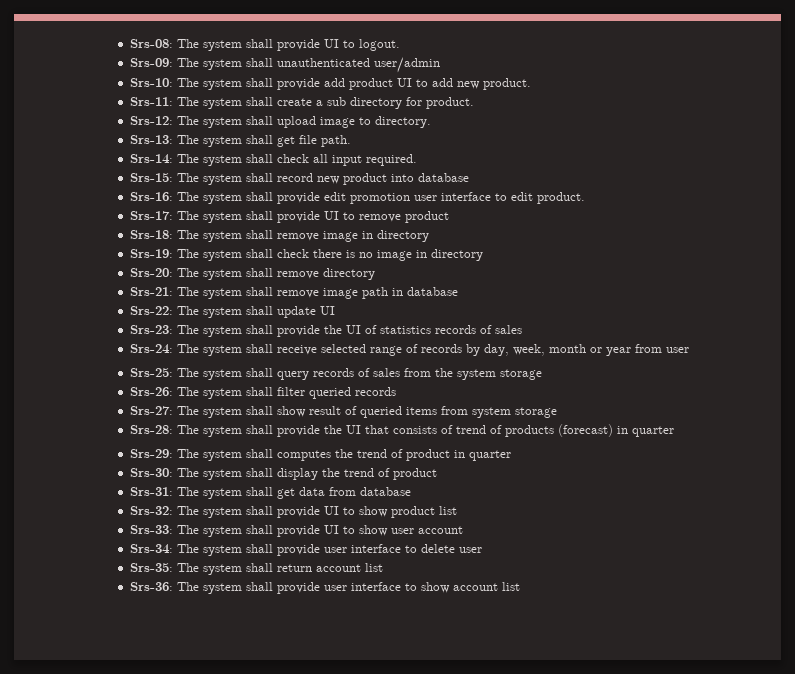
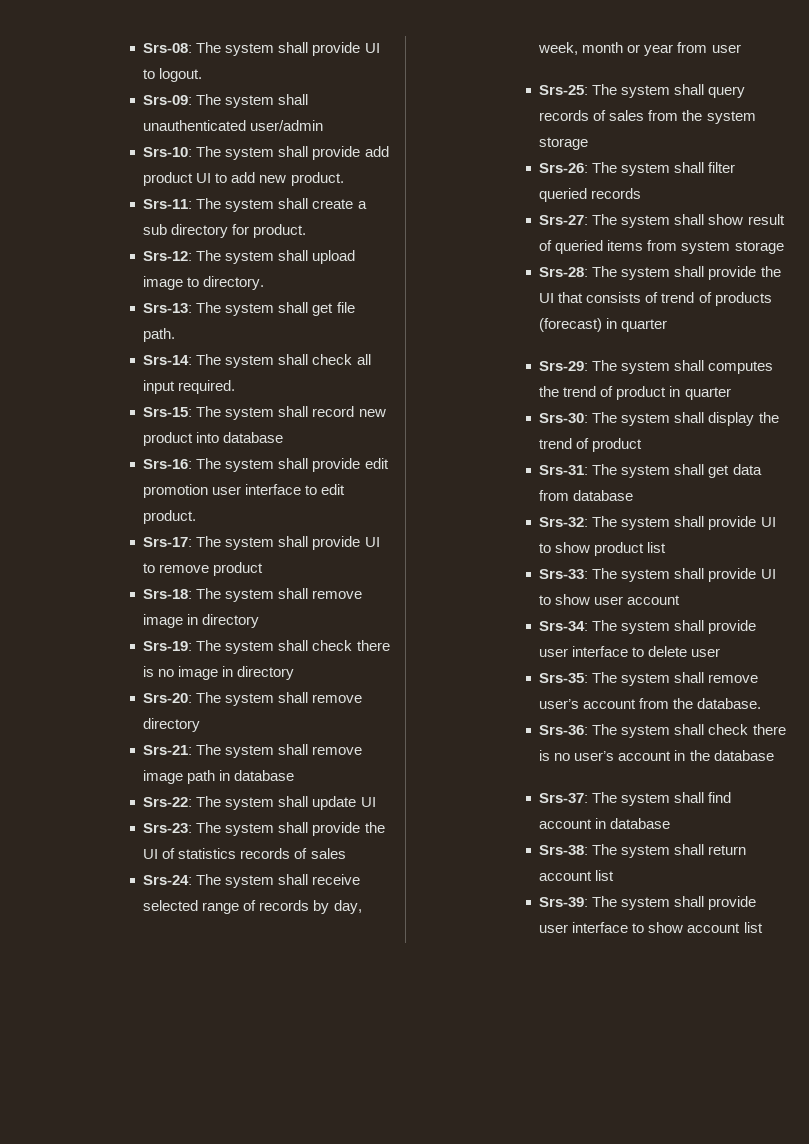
(273, 567) none -> [708,674,759,683] [539,698,762,709] [539,724,786,738] [539,750,774,761] [539,792,732,806] [539,818,671,829] [539,844,705,858] remove user’s account from the database. // Srs-36: The system shall check there is no user’s account in the database // Srs-37: The system shall find account in database // Srs-38: The system shall
[129,582,173,591] Srs-36: -> [539,897,589,907] Srs-39:

